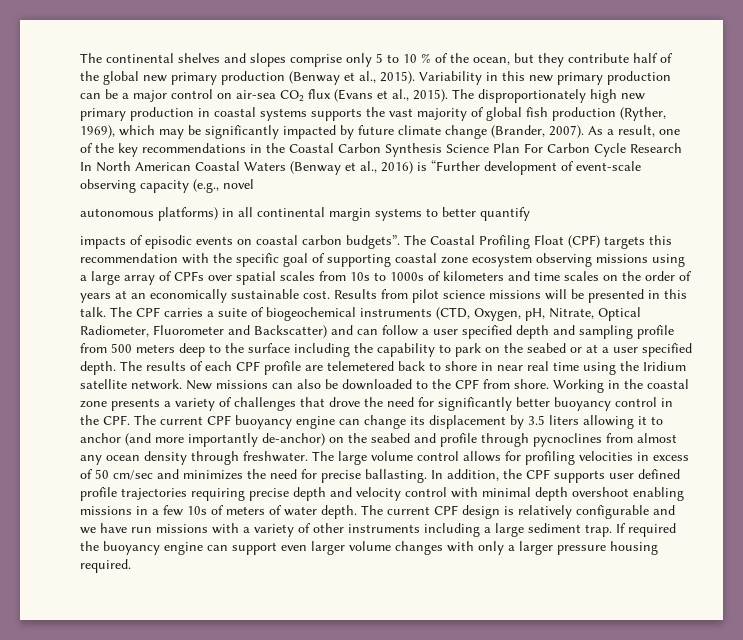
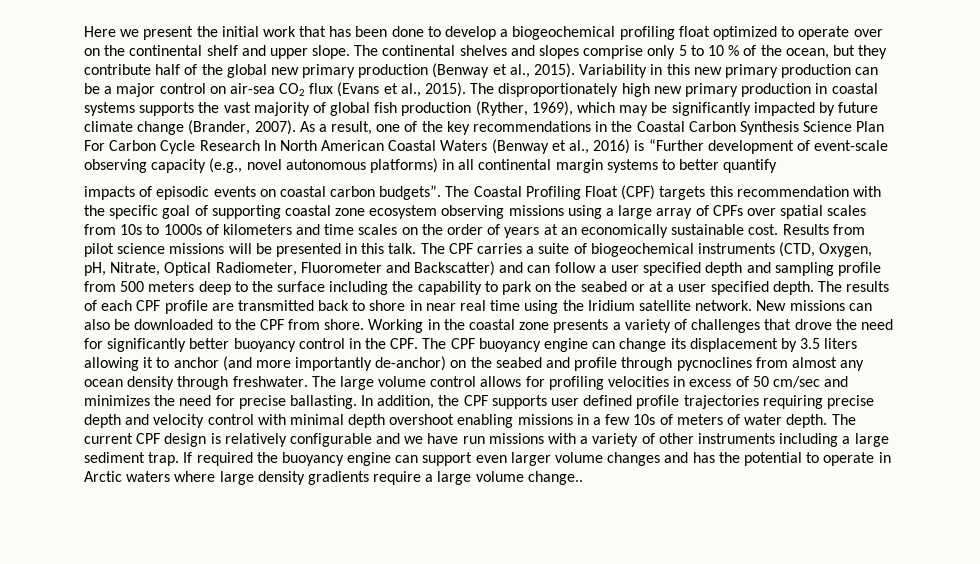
(80, 58) none -> [84,26,883,40] [84,45,351,59] Here we present the initial work that has been done to develop a biogeochemical profiling float optimized to operate over on the continental shelf and upper slope.
(254, 184) // -> (282, 164) none
[327,361,394,371] telemetered -> [237,300,314,311] transmitted
[160,416,203,425] current -> (447, 343) none
[447,541,658,555] [80,559,131,573] with only a larger pressure housing required. -> [664,452,891,466] [84,471,583,485] and has the potential to operate in Arctic waters where large density gradients require a large volume change..

